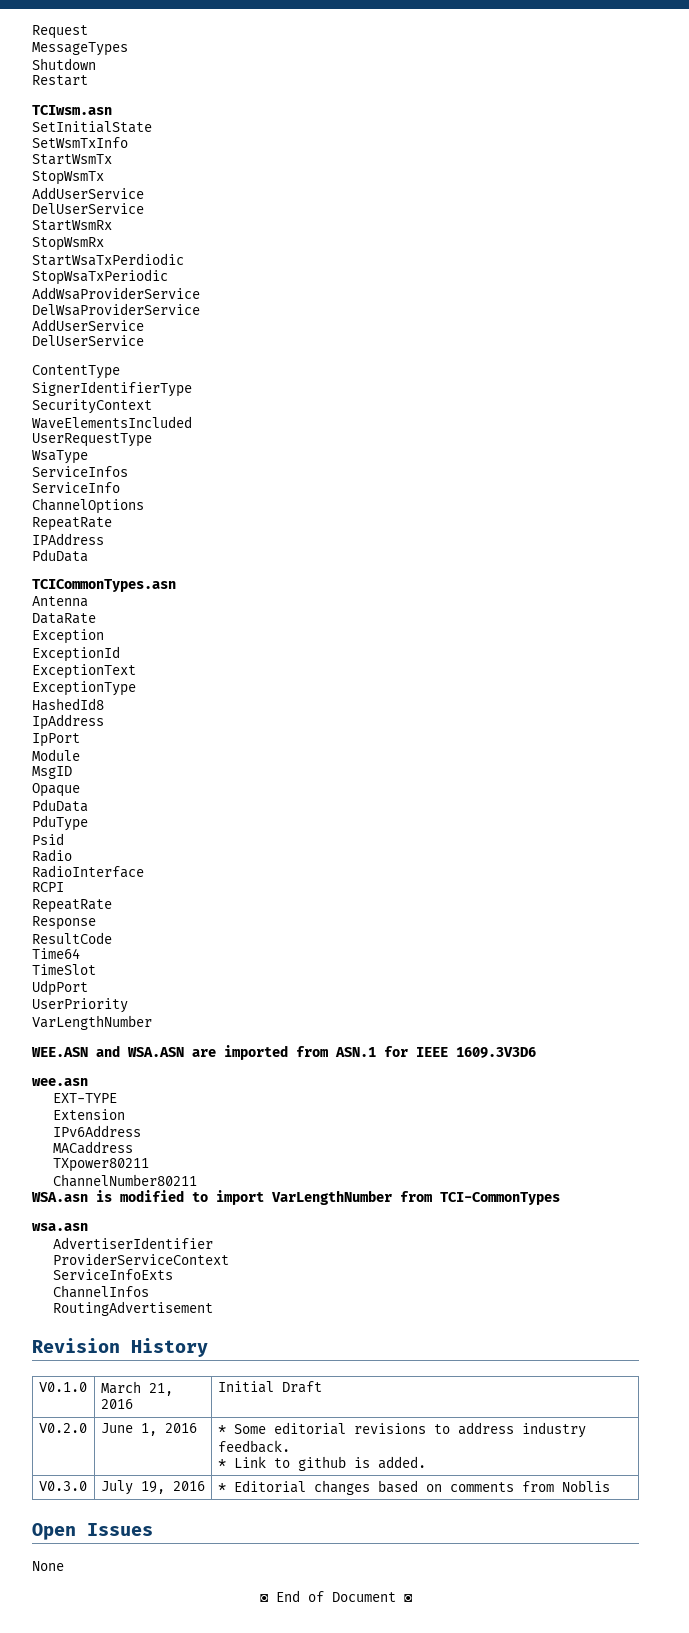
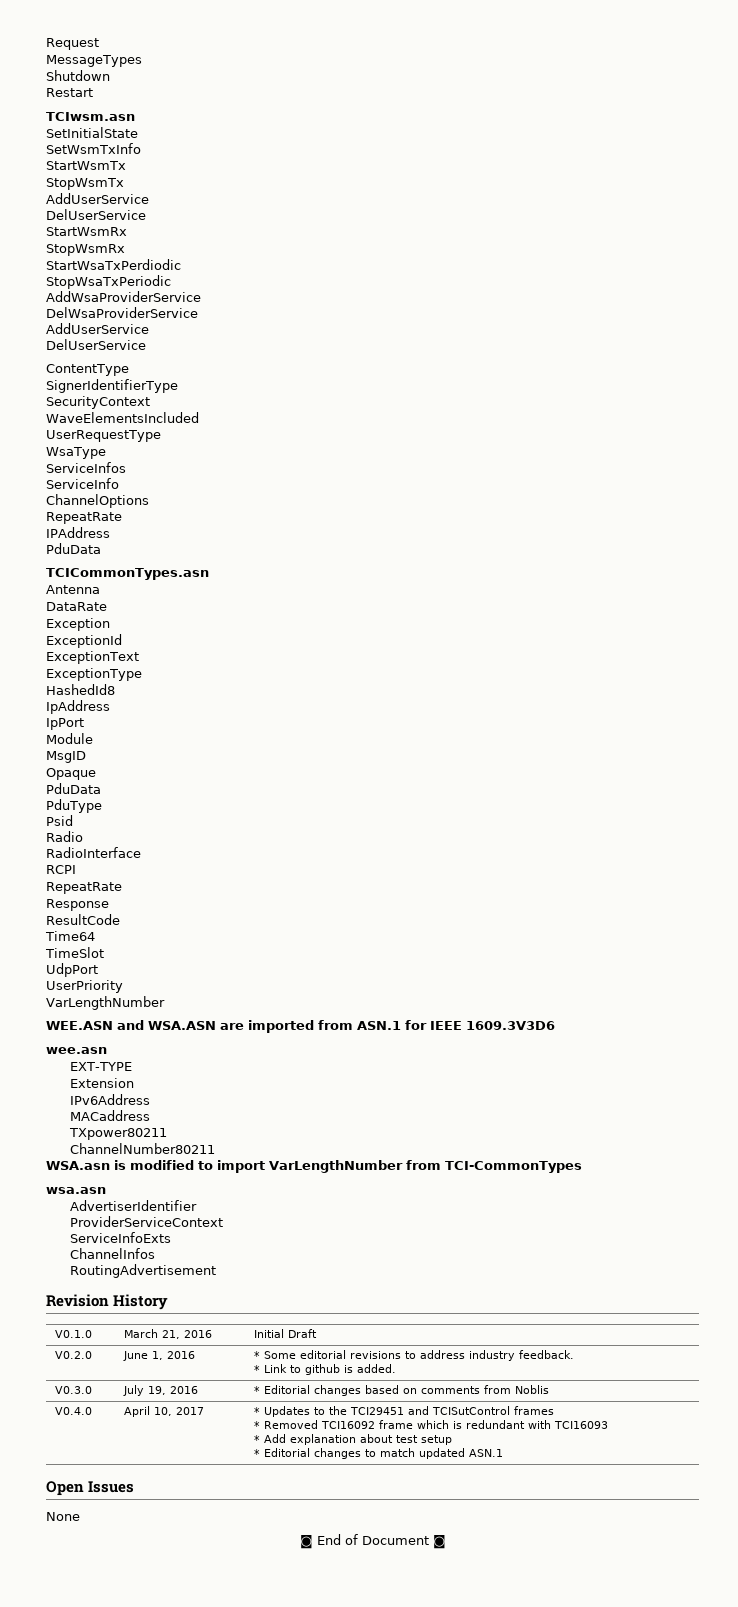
(610, 1486) none -> [55,1407,93,1415] [124,1406,205,1417] [254,1406,555,1417] [254,1420,609,1429] [254,1434,453,1445] [254,1448,504,1459] // V0.4.0 | April 10, 2017 | * Updates to the TCI29451 and TCISutControl frames // * Removed TCI16092 frame which is redundant with TCI16093 // * Add explanation about test setup // * Editorial changes to match updated ASN.1

